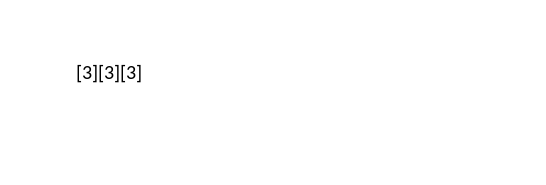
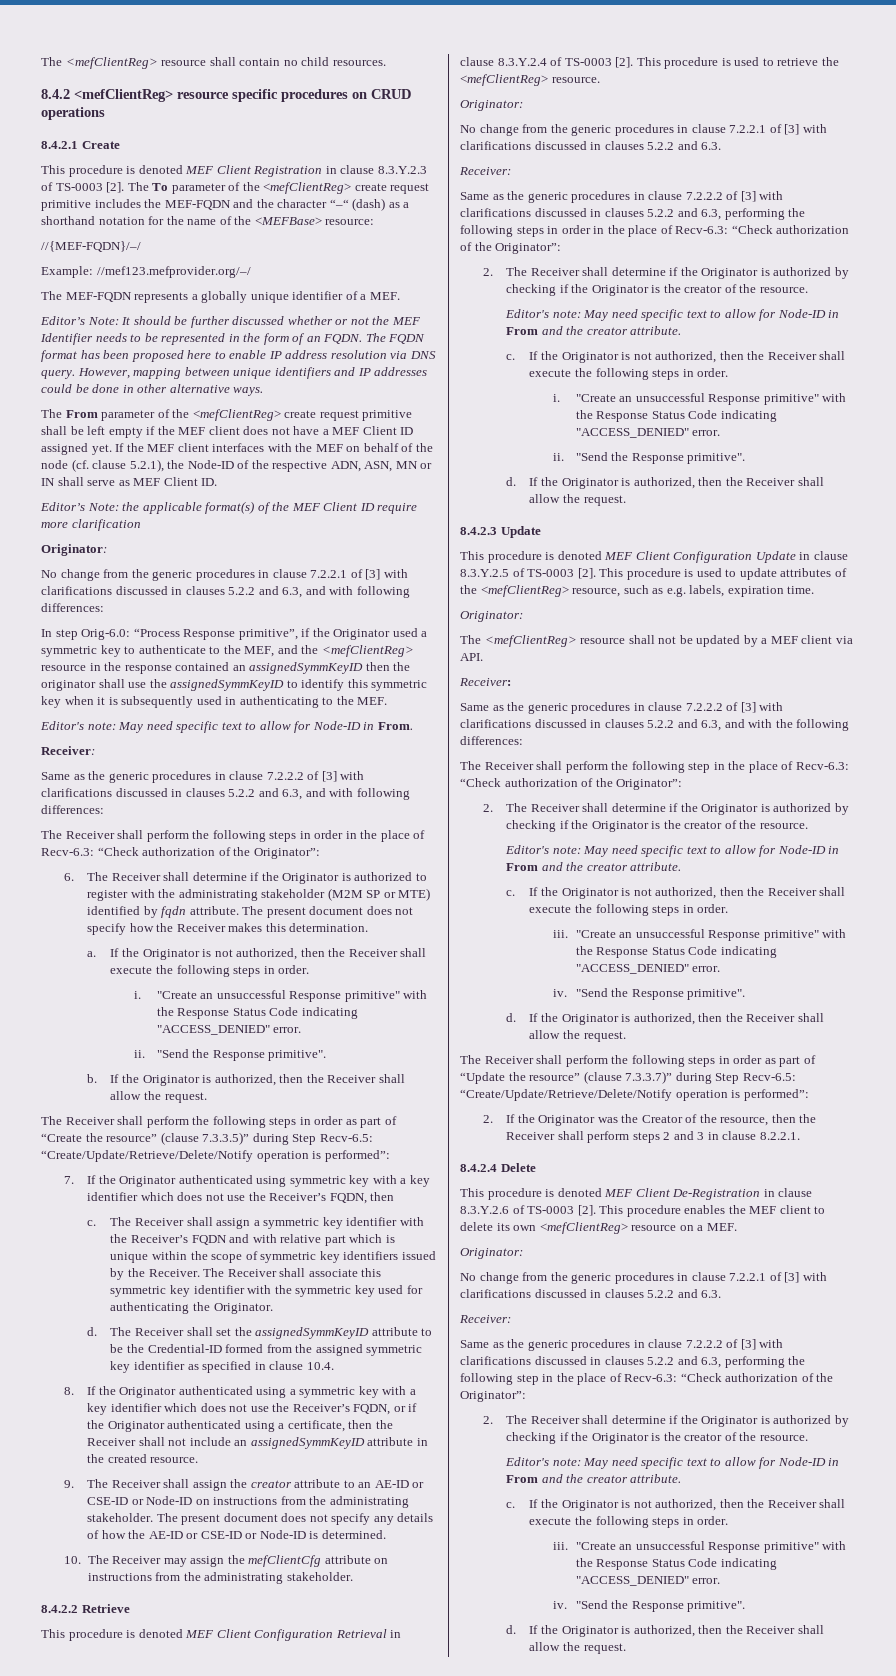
[76,64,142,83] [3][3][3] -> [41,57,386,69] [41,89,411,102] [41,107,105,120] [41,141,120,149] [41,165,427,177] [41,182,430,194] [41,198,410,211] [41,216,375,225] [41,241,141,252] [41,266,251,278] [41,291,400,303] [40,316,421,328] [40,333,426,345] [41,350,436,362] [41,367,428,379] [41,384,264,396] [41,409,413,421] [41,426,414,438] [41,443,433,455] [41,459,433,472] [41,477,218,486] [40,501,418,514] [41,519,141,531] [41,544,107,556] [41,569,408,581] [41,586,410,598] [41,603,104,612] [41,628,428,640] [41,645,414,657] [41,662,411,674] [41,679,428,691] [41,696,388,708] [40,721,413,733] [41,746,95,755] [41,771,365,783] [41,788,410,800] [41,805,104,814] [41,830,426,842] [41,847,320,859] [64,872,427,884] [87,888,431,901] [87,906,414,918] [87,923,369,935] [87,948,427,960] [110,965,310,977] [133,990,428,1002] [156,1007,358,1019] [156,1025,302,1035] [133,1049,327,1061] [87,1074,405,1086] [110,1091,207,1103] [41,1116,397,1128] [41,1132,373,1145] [41,1150,390,1162] [64,1175,430,1187] [87,1192,395,1204] [87,1217,424,1229] [110,1234,395,1246] [110,1251,436,1263] [110,1268,382,1280] [110,1285,423,1297] [110,1302,273,1314] [87,1327,433,1339] [110,1344,423,1356] [110,1361,334,1373] [64,1386,416,1398] [87,1403,418,1415] [87,1420,393,1432] [87,1437,428,1449] [87,1454,199,1463] [64,1479,425,1491] [87,1496,409,1508] [87,1513,434,1525] [87,1530,386,1539] [64,1555,389,1567] [87,1572,353,1584] [41,1604,130,1613] [41,1629,402,1641] [460,57,839,69] [460,74,600,86] [460,100,523,111] [460,124,827,136] [460,141,722,150] [459,167,511,175] [460,191,784,203] [460,208,806,220] [460,225,850,237] [460,242,562,254] [483,267,849,279] [506,284,808,296] [505,309,840,321] [506,326,682,335] [506,351,846,363] [529,368,729,380] [552,393,847,405] [575,410,777,422] [575,428,721,438] [552,452,746,464] [506,477,824,489] [529,494,626,506] [460,526,541,538] [460,551,848,563] [460,568,847,580] [460,585,815,597] [460,611,523,622] [460,635,853,647] [460,653,483,661] [459,678,511,686] [460,702,784,714] [460,719,850,731] [460,736,523,745] [460,761,849,773] [460,778,683,790] [483,803,849,815] [506,820,808,832] [505,845,840,857] [506,862,682,871] [506,887,846,899] [529,904,729,916] [552,929,847,941] [575,946,777,958] [575,964,721,974] [552,988,746,1000] [506,1013,824,1025] [529,1030,626,1042] [460,1055,816,1067] [460,1071,796,1084] [460,1089,809,1101] [483,1114,817,1126] [506,1131,800,1143] [460,1163,536,1172] [460,1188,813,1200] [460,1205,826,1217] [460,1222,737,1234] [460,1248,523,1259] [460,1272,827,1284] [460,1289,722,1298] [459,1315,511,1323] [460,1339,784,1351] [460,1356,806,1368] [460,1373,834,1385] [460,1391,526,1402] [483,1415,849,1427] [506,1432,808,1444] [505,1457,840,1469] [506,1474,682,1483] [506,1499,846,1511] [529,1516,729,1528] [552,1541,847,1553] [575,1558,777,1570] [575,1576,721,1586] [552,1600,746,1612] [506,1625,824,1637] [529,1642,626,1654] The <mefClientReg> resource shall contain no child resources. // 8.4.2 <mefClientReg> resource specific procedures on CRUD operations // 8.4.2.1 Create // This procedure is denoted MEF Client Registration in clause 8.3.Y.2.3 of TS-0003 [2]. The To parameter of the <mefClientReg> create request primitive includes the MEF-FQDN and the character “–“ (dash) as a shorthand notation for the name of the <MEFBase> resource: // //{MEF-FQDN}/–/ // Example: //mef123.mefprovider.org/–/ // The MEF-FQDN represents a globally unique identifier of a MEF. // Editor’s Note: It should be further discussed whether or not the MEF Identifier needs to be represented in the form of an FQDN. The FQDN format has been proposed here to enable IP address resolution via DNS query. However, mapping between unique identifiers and IP addresses could be done in other alternative ways. // The From parameter of the <mefClientReg> create request primitive shall be left empty if the MEF client does not have a MEF Client ID assigned yet. If the MEF client interfaces with the MEF on behalf of the node (cf. clause 5.2.1), the Node-ID of the respective ADN, ASN, MN or IN shall serve as MEF Client ID. // Editor’s Note: the applicable format(s) of the MEF Client ID require more clarification // Originator: // No change from the generic procedures in clause 7.2.2.1 of [3] with clarifications discussed in clauses 5.2.2 and 6.3, and with following differences: // In step Orig-6.0: “Process Response primitive”, if the Originator used a symmetric key to authenticate to the MEF, and the <mefClientReg> resource in the response contained an assignedSymmKeyID then the originator shall use the assignedSymmKeyID to identify this symmetric key when it is subsequently used in authenticating to the MEF. // Editor's note: May need specific text to allow for Node-ID in From. // Receiver: // Same as the generic procedures in clause 7.2.2.2 of [3] with clarifications discussed in clauses 5.2.2 and 6.3, and with following differences: // The Receiver shall perform the following steps in order in the place of Recv-6.3: “Check authorization of the Originator”: // 6. The Receiver shall determine if the Originator is authorized to register with the administrating stakeholder (M2M SP or MTE) identified by fqdn attribute. The present document does not specify how the Receiver makes this determination. // a. If the Originator is not authorized, then the Receiver shall execute the following steps in order. // i. "Create an unsuccessful Response primitive" with the Response Status Code indicating "ACCESS_DENIED" error. // ii. "Send the Response primitive". // b. If the Originator is authorized, then the Receiver shall allow the request. // The Receiver shall perform the following steps in order as part of “Create the resource” (clause 7.3.3.5)” during Step Recv-6.5: “Create/Update/Retrieve/Delete/Notify operation is performed”: // 7. If the Originator authenticated using symmetric key with a key identifier which does not use the Receiver’s FQDN, then // c. The Receiver shall assign a symmetric key identifier with the Receiver’s FQDN and with relative part which is unique within the scope of symmetric key identifiers issued by the Receiver. The Receiver shall associate this symmetric key identifier with the symmetric key used for authenticating the Originator. // d. The Receiver shall set the assignedSymmKeyID attribute to be the Credential-ID formed from the assigned symmetric key identifier as specified in clause 10.4. // 8. If the Originator authenticated using a symmetric key with a key identifier which does not use the Receiver’s FQDN, or if the Originator authenticated using a certificate, then the Receiver shall not include an assignedSymmKeyID attribute in the created resource. // 9. The Receiver shall assign the creator attribute to an AE-ID or CSE-ID or Node-ID on instructions from the administrating stakeholder. The present document does not specify any details of how the AE-ID or CSE-ID or Node-ID is determined. // 10. The Receiver may assign the mefClientCfg attribute on instructions from the administrating stakeholder. // 8.4.2.2 Retrieve // This procedure is denoted MEF Client Configuration Retrieval in clause 8.3.Y.2.4 of TS-0003 [2]. This procedure is used to retrieve the <mefClientReg> resource. // Originator: // No change from the generic procedures in clause 7.2.2.1 of [3] with clarifications discussed in clauses 5.2.2 and 6.3. // Receiver: // Same as the generic procedures in clause 7.2.2.2 of [3] with clarifications discussed in clauses 5.2.2 and 6.3, performing the following steps in order in the place of Recv-6.3: “Check authorization of the Originator”: // 2. The Receiver shall determine if the Originator is authorized by checking if the Originator is the creator of the resource. // Editor's note: May need specific text to allow for Node-ID in From and the creator attribute. // c. If the Originator is not authorized, then the Receiver shall execute the following steps in order. // i. "Create an unsuccessful Response primitive" with the Response Status Code indicating "ACCESS_DENIED" error. // ii. "Send the Response primitive". // d. If the Originator is authorized, then the Receiver shall allow the request. // 8.4.2.3 Update // This procedure is denoted MEF Client Configuration Update in clause 8.3.Y.2.5 of TS-0003 [2]. This procedure is used to update attributes of the <mefClientReg> resource, such as e.g. labels, expiration time. // Originator: // The <mefClientReg> resource shall not be updated by a MEF client via API. // Receiver: // Same as the generic procedures in clause 7.2.2.2 of [3] with clarifications discussed in clauses 5.2.2 and 6.3, and with the following differences: // The Receiver shall perform the following step in the place of Recv-6.3: “Check authorization of the Originator”: // 2. The Receiver shall determine if the Originator is authorized by checking if the Originator is the creator of the resource. // Editor's note: May need specific text to allow for Node-ID in From and the creator attribute. // c. If the Originator is not authorized, then the Receiver shall execute the following steps in order. // iii. "Create an unsuccessful Response primitive" with the Response Status Code indicating "ACCESS_DENIED" error. // iv. "Send the Response primitive". // d. If the Originator is authorized, then the Receiver shall allow the request. // The Receiver shall perform the following steps in order as part of “Update the resource” (clause 7.3.3.7)” during Step Recv-6.5: “Create/Update/Retrieve/Delete/Notify operation is performed”: // 2. If the Originator was the Creator of the resource, then the Receiver shall perform steps 2 and 3 in clause 8.2.2.1. // 8.4.2.4 Delete // This procedure is denoted MEF Client De-Registration in clause 8.3.Y.2.6 of TS-0003 [2]. This procedure enables the MEF client to delete its own <mefClientReg> resource on a MEF. // Originator: // No change from the generic procedures in clause 7.2.2.1 of [3] with clarifications discussed in clauses 5.2.2 and 6.3. // Receiver: // Same as the generic procedures in clause 7.2.2.2 of [3] with clarifications discussed in clauses 5.2.2 and 6.3, performing the following step in the place of Recv-6.3: “Check authorization of the Originator”: // 2. The Receiver shall determine if the Originator is authorized by checking if the Originator is the creator of the resource. // Editor's note: May need specific text to allow for Node-ID in From and the creator attribute. // c. If the Originator is not authorized, then the Receiver shall execute the following steps in order. // iii. "Create an unsuccessful Response primitive" with the Response Status Code indicating "ACCESS_DENIED" error. // iv. "Send the Response primitive". // d. If the Originator is authorized, then the Receiver shall allow the request.

